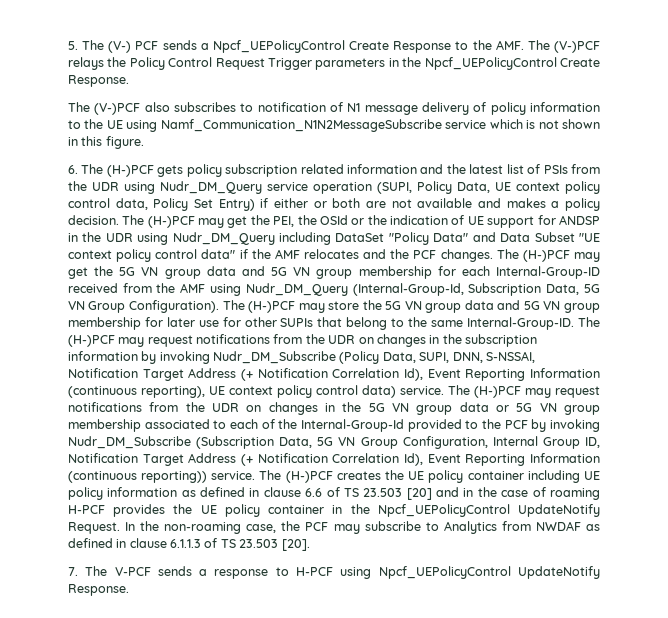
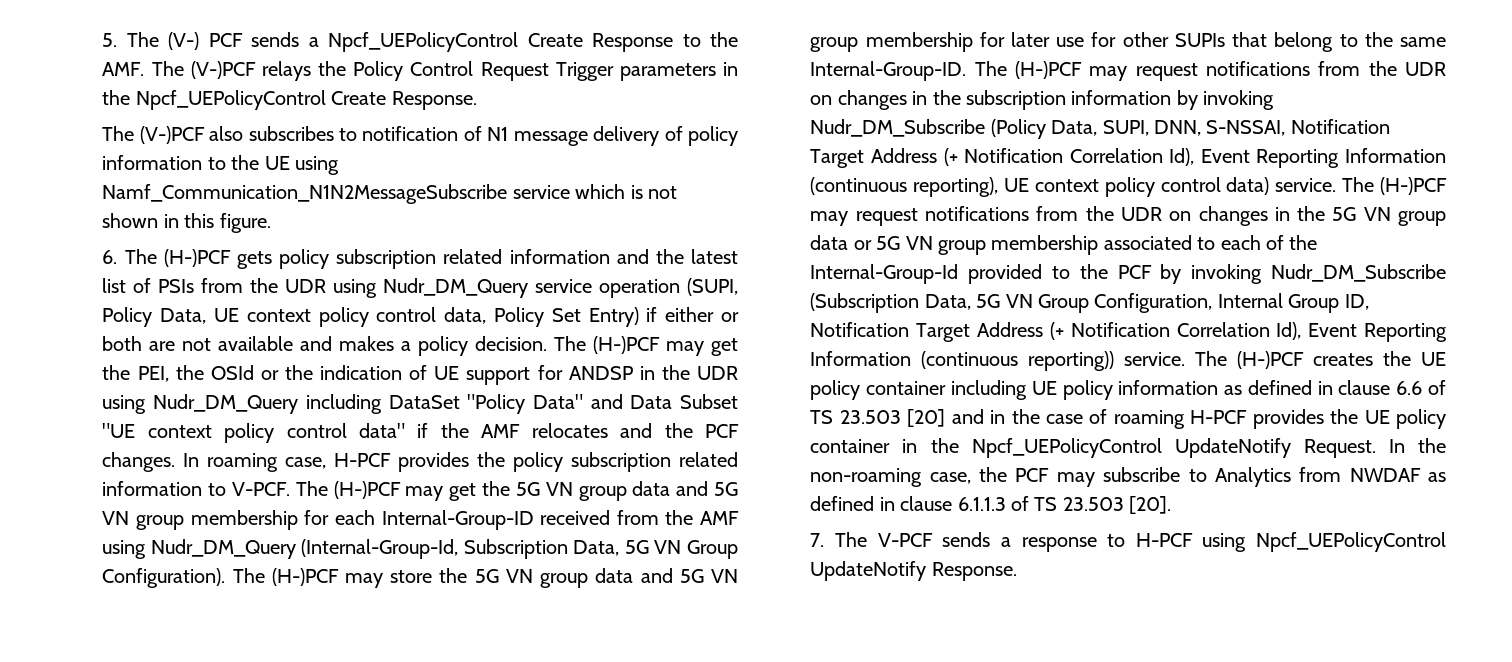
(493, 255) none -> [183,452,739,472] [102,481,291,496] In roaming case, H-PCF provides the policy subscription related information to V-PCF.

